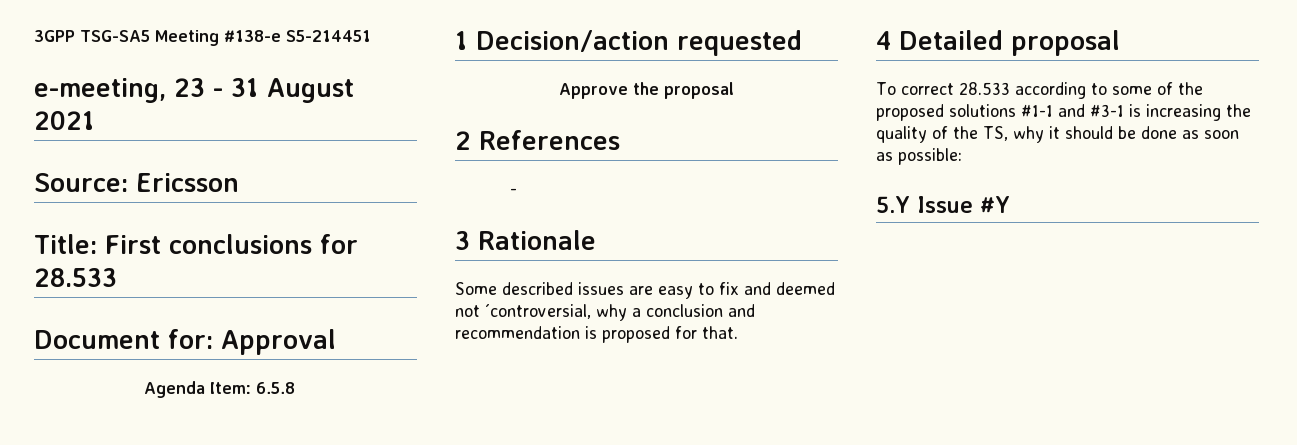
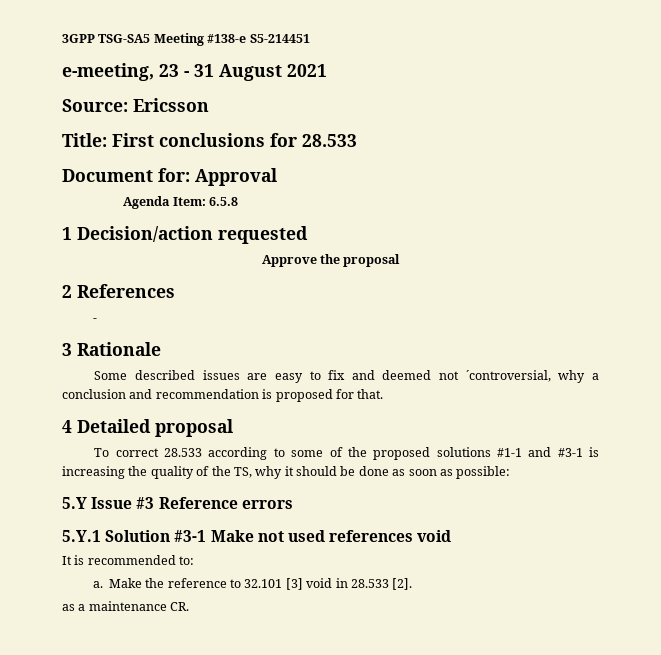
[979,196,1010,213] #Y -> [136,497,293,509] [62,530,452,542] [62,555,195,565] [92,578,413,590] [62,601,190,611] #3 Reference errors // 5.Y.1 Solution #3-1 Make not used references void // It is recommended to: // a. Make the reference to 32.101 [3] void in 28.533 [2]. // as a maintenance CR.

